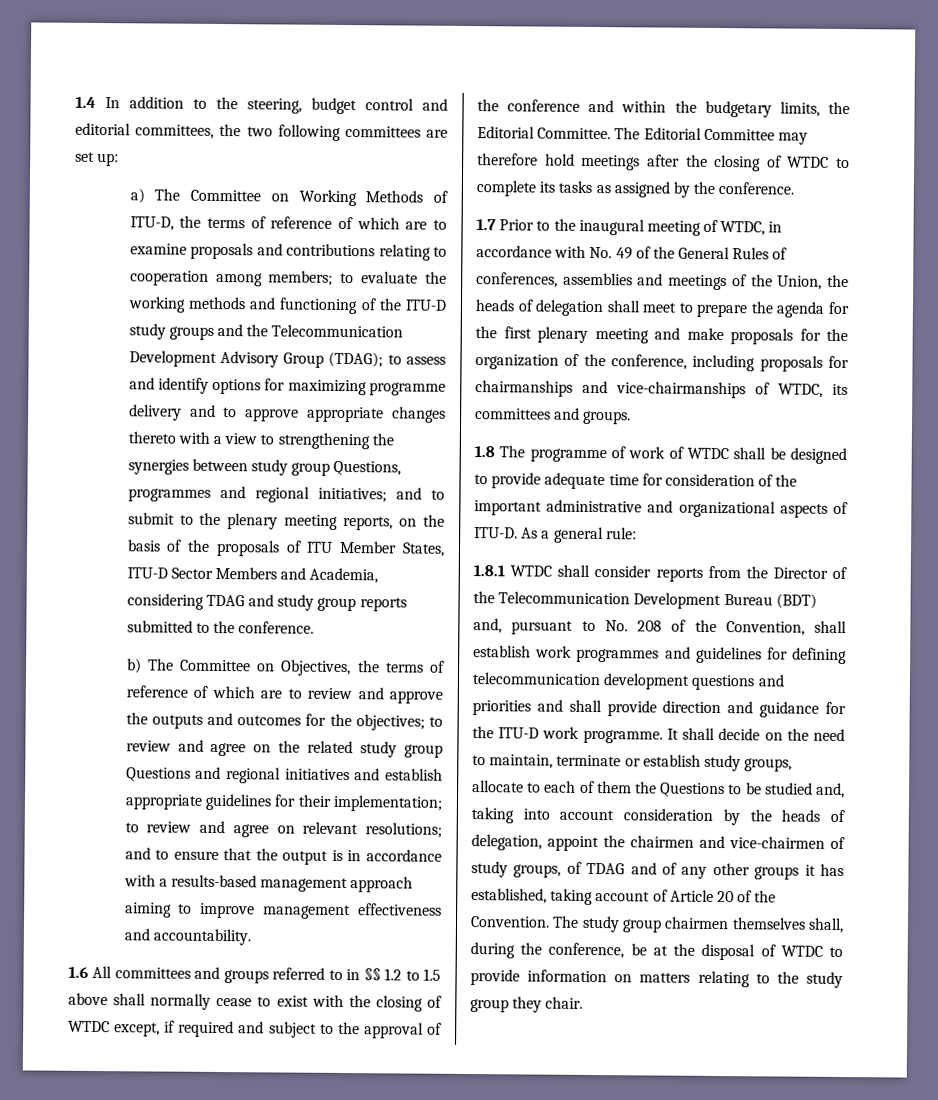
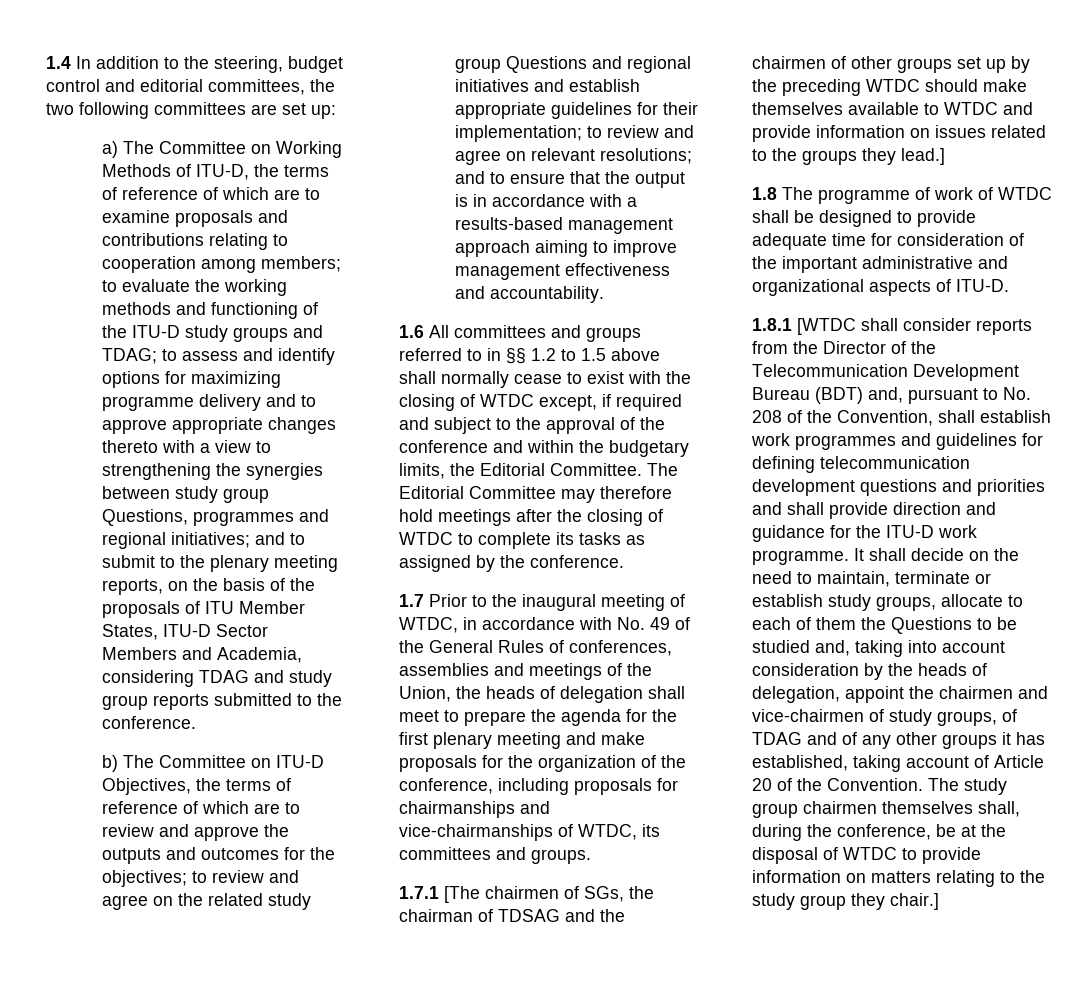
[246,324,404,338] [128,350,384,368] the Telecommunication Development Advisory Group (TDAG); -> [102,348,158,364] TDAG;
(276, 667) none -> [276,755,325,768] ITU-D
(632, 417) none -> [399,886,654,903] [399,909,625,922] [752,56,1030,73] [752,79,1027,96] [752,102,1033,115] [752,125,1046,142] [752,148,945,165] // 1.7.1 [The chairmen of SGs, the chairman of TDSAG and the chairmen of other groups set up by the preceding WTDC should make themselves available to WTDC and provide information on issues related to the groups they lead.]
[521,526,637,544] As a general rule: -> (1009, 285) none
[510,565,553,577] WTDC -> [797,318,856,335] [WTDC
[545,996,584,1009] chair. -> [890,893,939,910] chair.]

